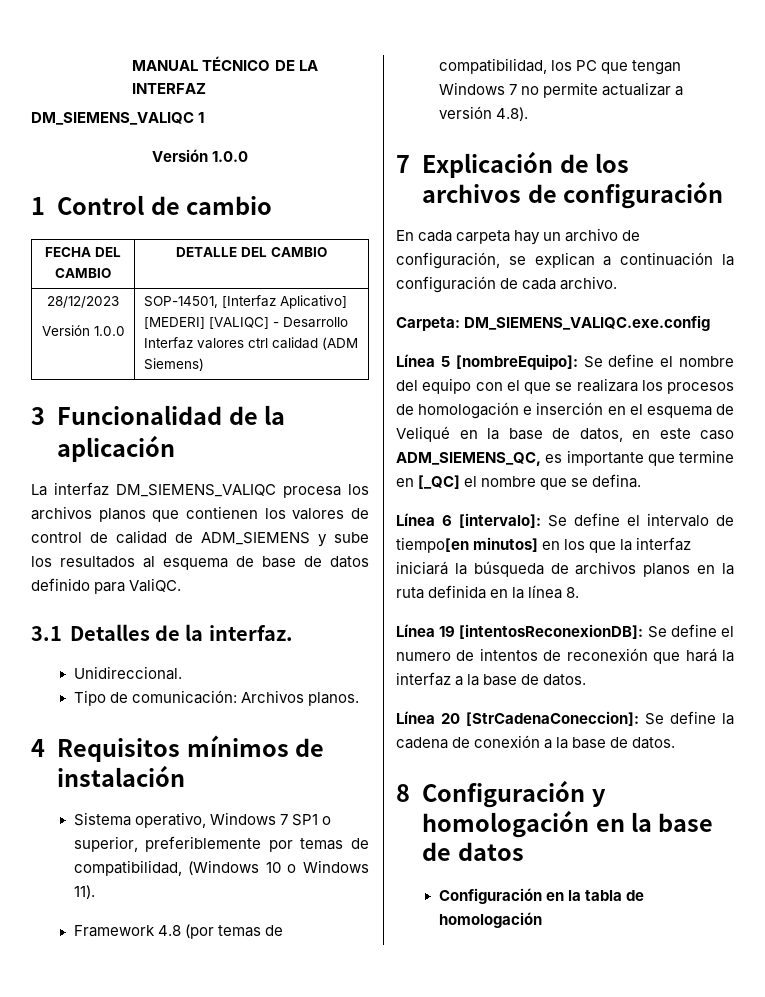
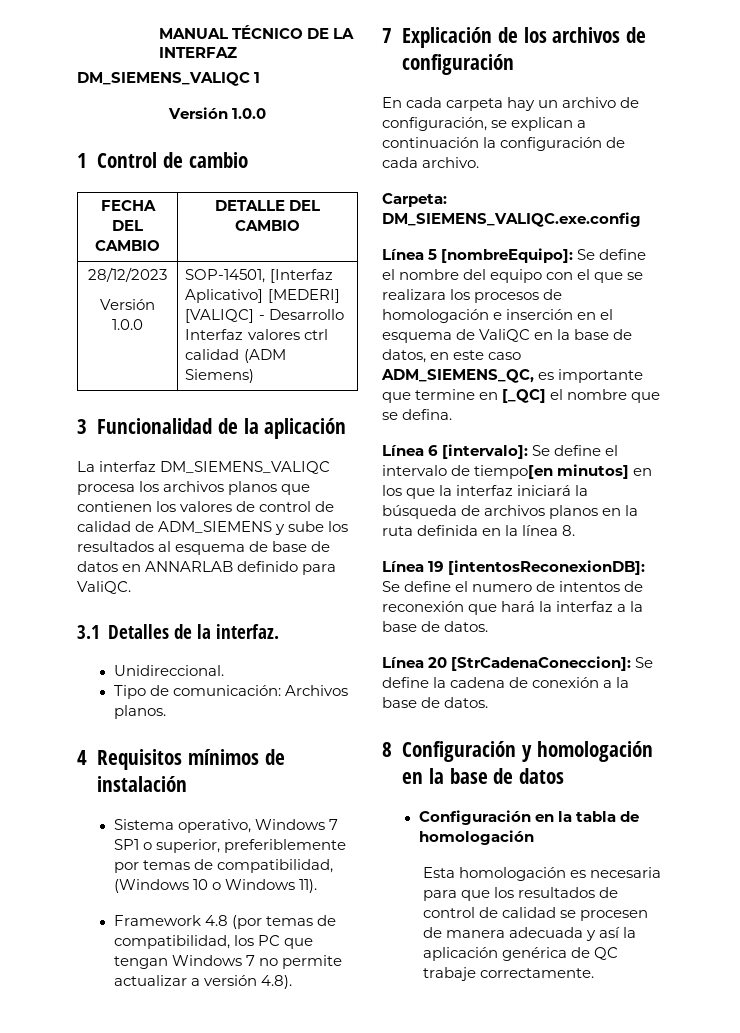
(369, 562) none -> [122,561,234,572] en ANNARLAB
[396,426,450,442] Veliqué -> [479,329,531,342] ValiQC
(542, 920) none -> [422,867,662,881] [422,887,619,901] [422,907,649,921] [422,927,637,941] [422,947,619,961] [422,967,594,981] // Esta homologación es necesaria para que los resultados de control de calidad se procesen de manera adecuada y así la aplicación genérica de QC trabaje correctamente.

